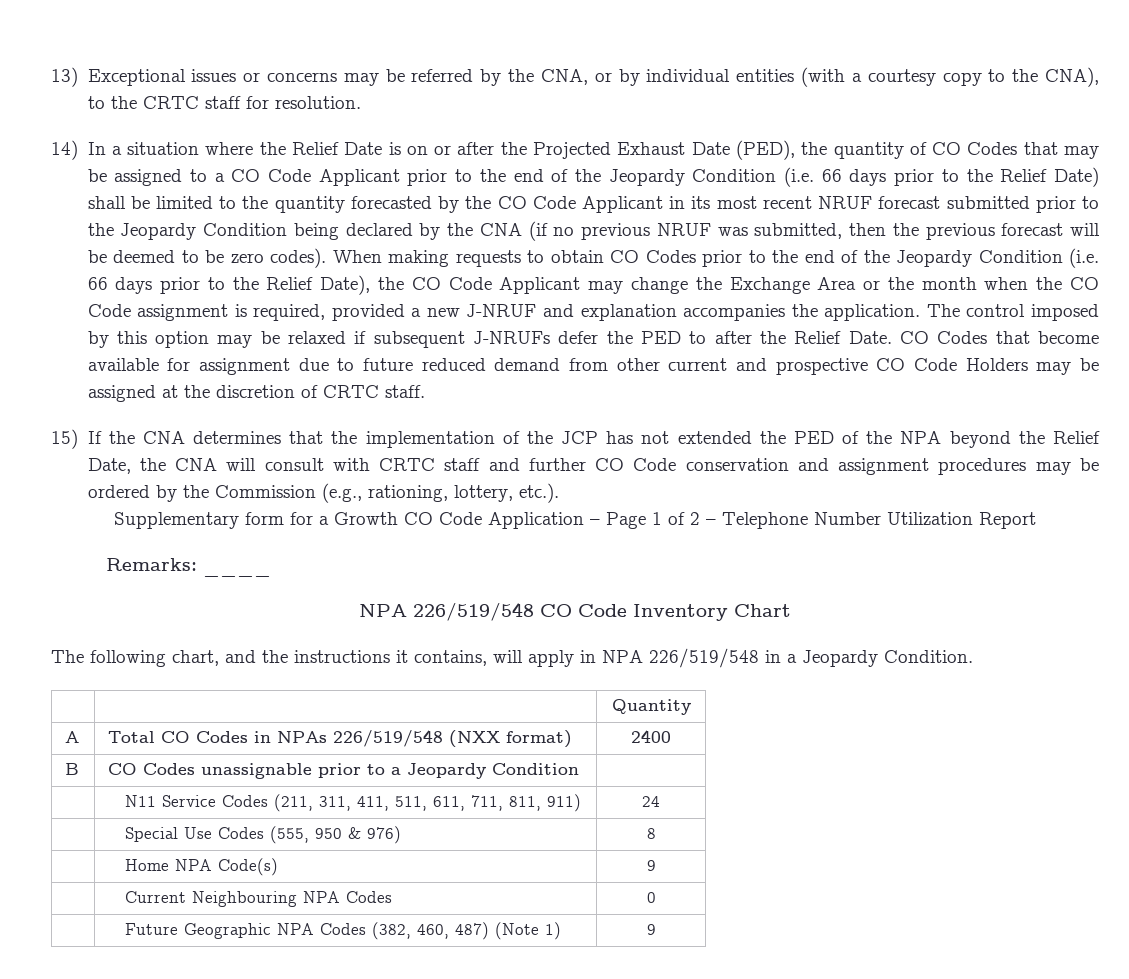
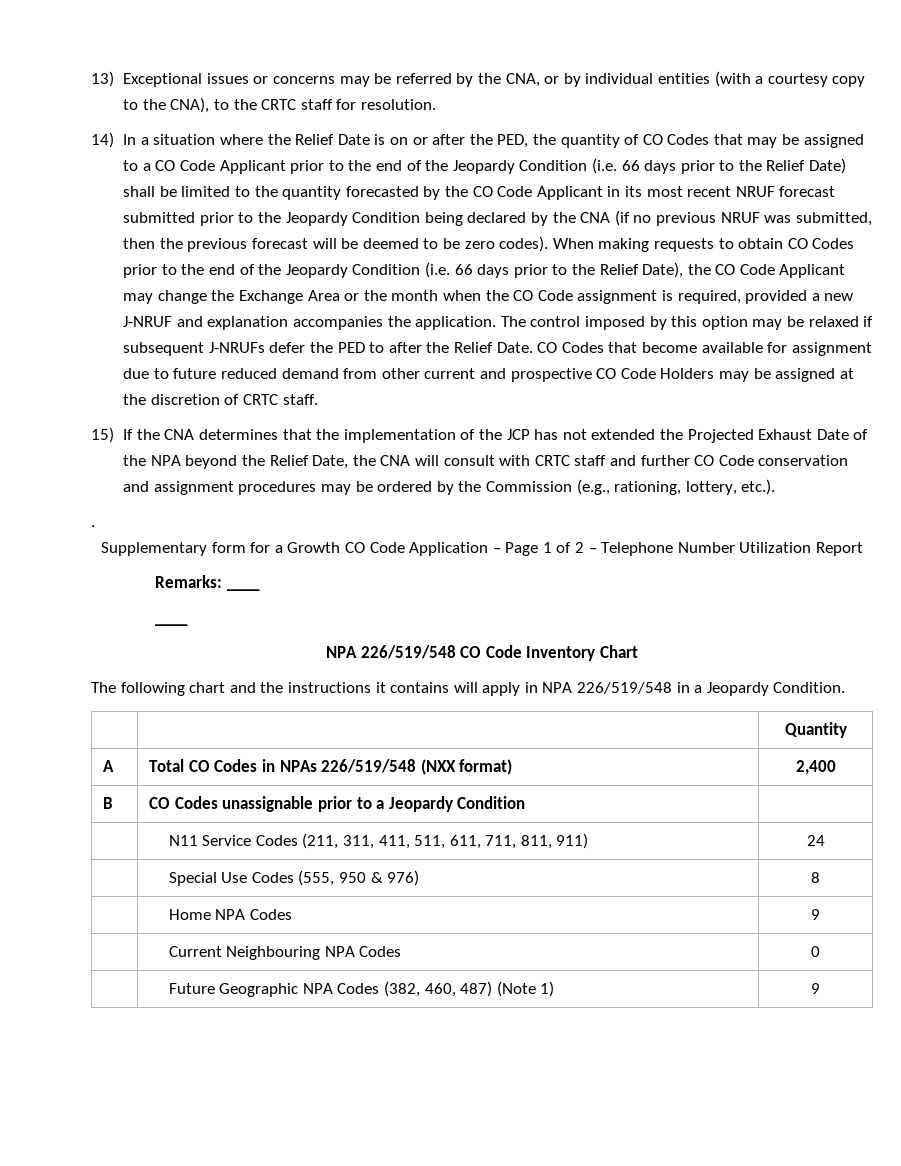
[533,140,795,160] Projected Exhaust Date (PED), -> [497,134,529,148] PED,
[793,431,834,444] PED -> [687,429,849,443] Projected Exhaust Date
(559, 493) none -> [91,525,95,527] // .
(272, 574) none -> [155,623,189,626] // ____
[172,650,219,666] chart, -> [189,682,226,693] chart
[414,650,487,666] contains, -> [390,682,450,693] contains
[631,730,671,743] 2400 -> [795,760,836,775] 2,400
[217,858,278,876] Code(s) -> [249,909,292,920] Codes

